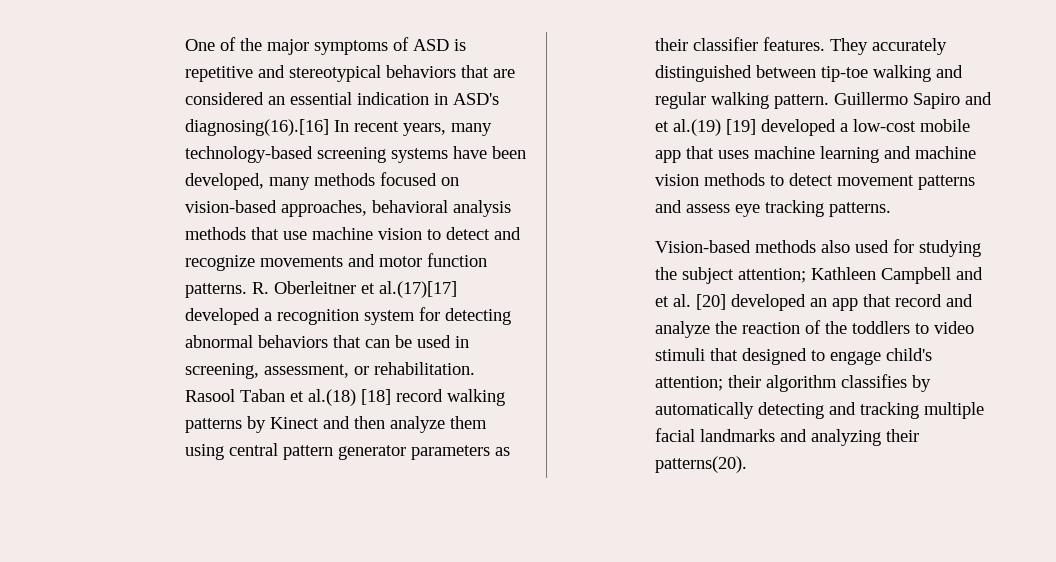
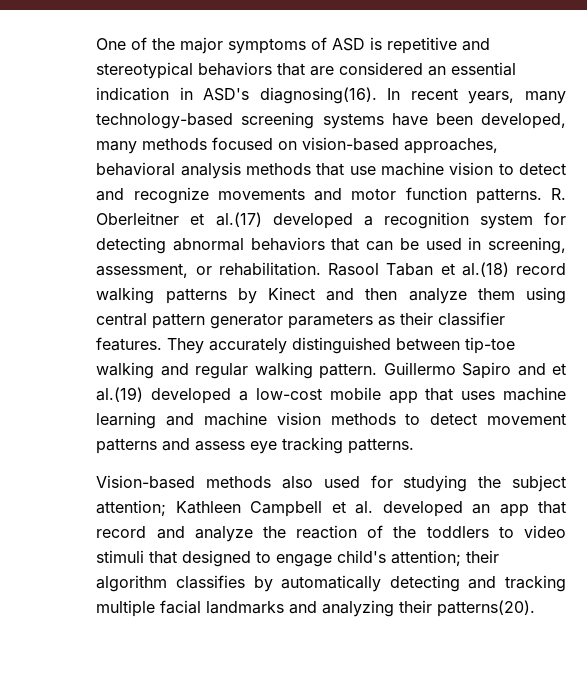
[185,119,330,136] diagnosing(16).[16] -> [259,87,377,104] diagnosing(16).
[379,281,458,298] al.(17)[17] -> [215,212,262,227] al.(17)
[361,389,392,405] [18] -> (509, 269) none
[726,119,757,135] [19] -> (144, 394) none
[956,267,984,280] and -> (323, 509) none
[696,294,727,310] [20] -> (374, 507) none

